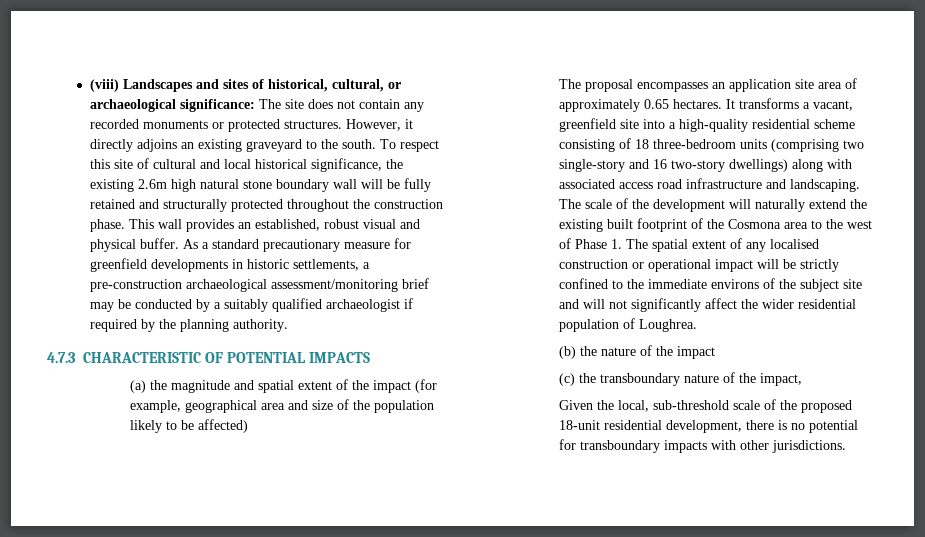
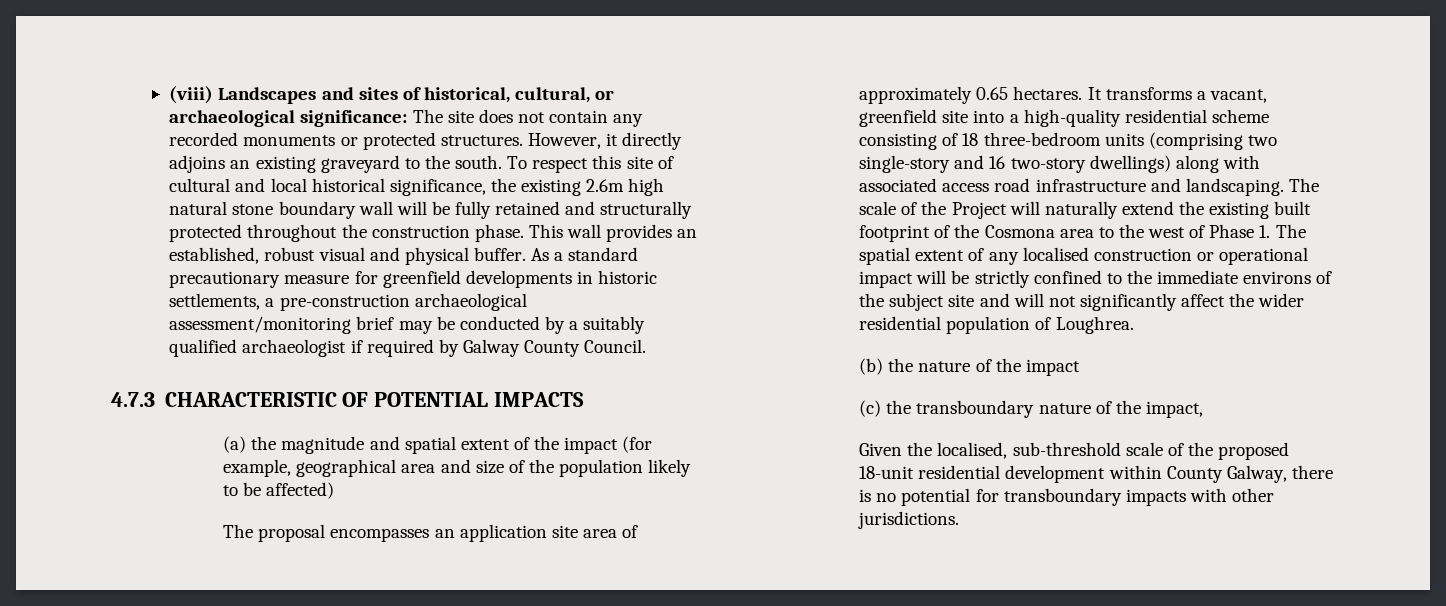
[159,319,289,332] the planning authority. -> [462,339,647,357] Galway County Council.
[653,199,726,212] development -> [951,202,1007,219] Project
[618,400,650,412] local, -> [937,442,1008,459] localised,
[666,420,743,433] development, -> [1005,465,1287,483] development within County Galway,

